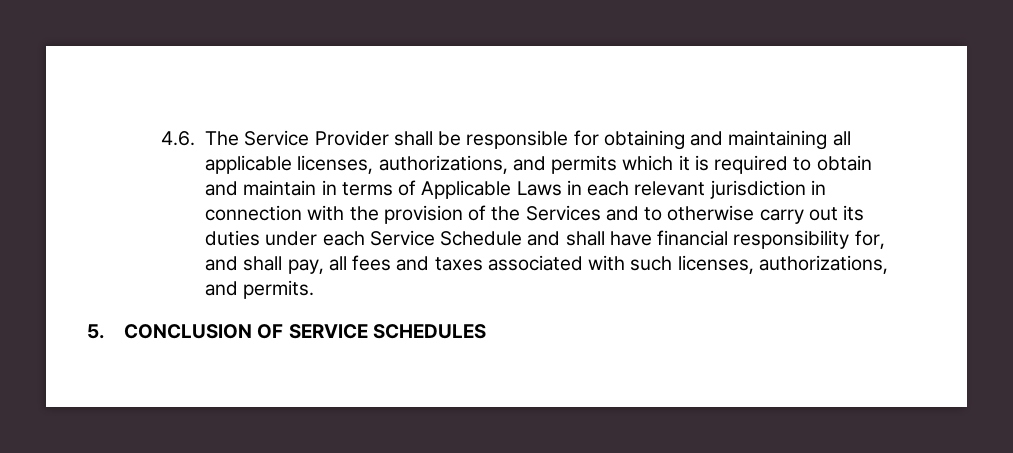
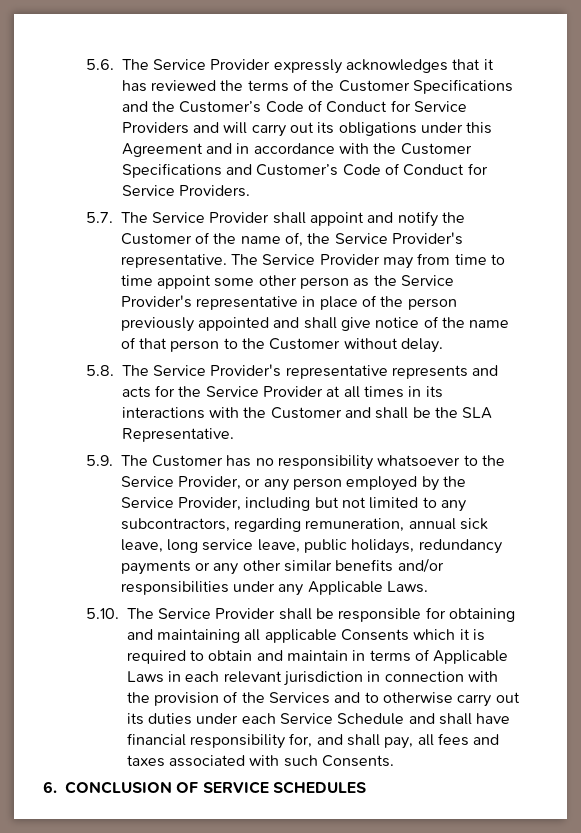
[161,131,196,146] 4.6. -> [85,59,494,74] [121,79,513,94] [121,100,467,113] [121,122,493,137] [121,143,472,157] [121,163,488,178] [121,185,251,197] [85,211,465,227] [120,232,463,247] [120,253,505,269] [120,275,454,289] [120,295,457,310] [120,316,510,332] [120,337,443,353] [85,364,499,379] [121,385,443,398] [121,407,493,419] [121,428,234,442] [85,455,505,470] [120,476,466,491] [120,497,466,512] [120,518,489,532] [120,539,502,554] [120,558,444,575] [120,581,429,596] [85,608,119,619] 5.6. The Service Provider expressly acknowledges that it has reviewed the terms of the Customer Specifications and the Customer’s Code of Conduct for Service Providers and will carry out its obligations under this Agreement and in accordance with the Customer Specifications and Customer’s Code of Conduct for Service Providers. // 5.7. The Service Provider shall appoint and notify the Customer of the name of, the Service Provider's representative. The Service Provider may from time to time appoint some other person as the Service Provider's representative in place of the person previously appointed and shall give notice of the name of that person to the Customer without delay. // 5.8. The Service Provider's representative represents and acts for the Service Provider at all times in its interactions with the Customer and shall be the SLA Representative. // 5.9. The Customer has no responsibility whatsoever to the Service Provider, or any person employed by the Service Provider, including but not limited to any subcontractors, regarding remuneration, annual sick leave, long service leave, public holidays, redundancy payments or any other similar benefits and/or responsibilities under any Applicable Laws. // 5.10.
[297,155,618,174] licenses, authorizations, and permits -> [341,629,410,641] Consents
[677,255,888,274] [204,280,315,299] [87,324,105,339] licenses, authorizations, and permits. // 5. -> [322,755,395,767] [43,781,57,793] Consents. // 6.

